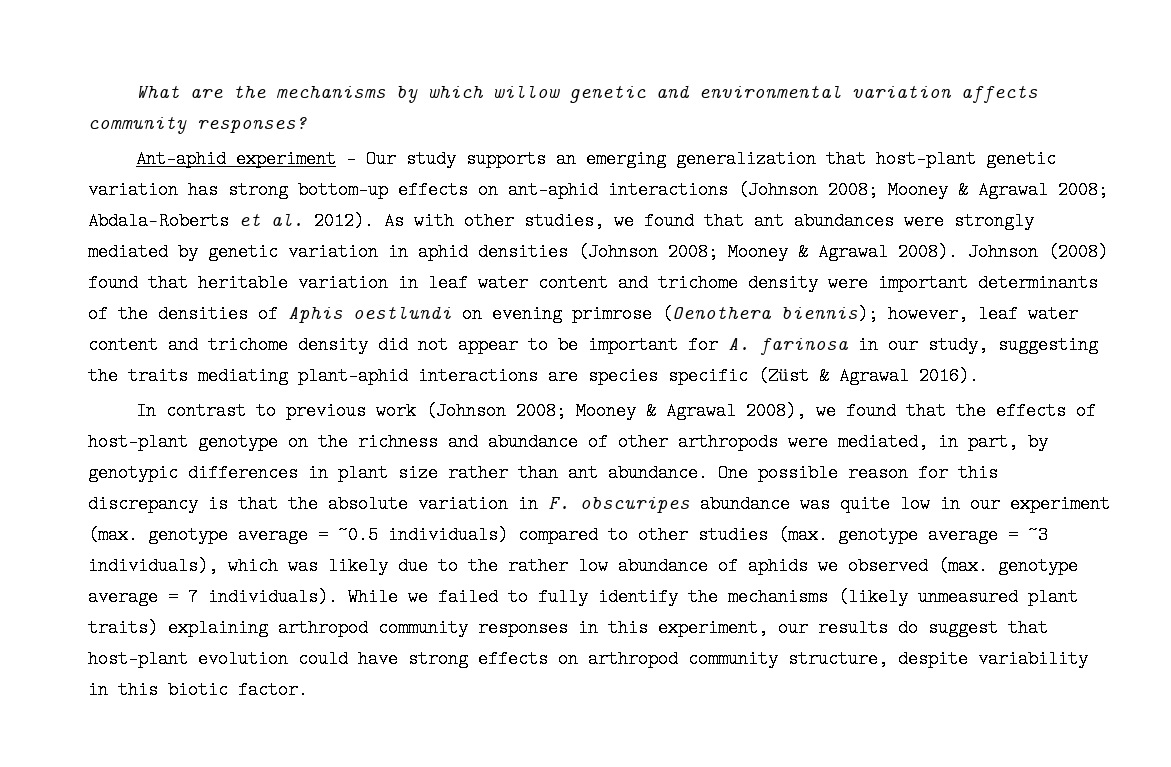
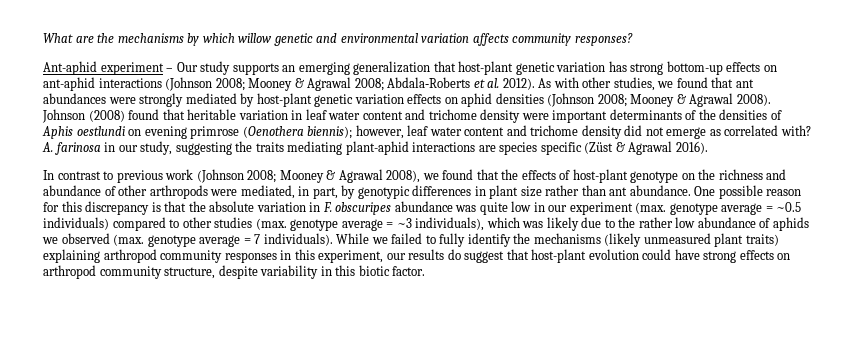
[208,243,408,261] genetic variation in -> [256,93,458,107] host-plant genetic variation effects on
[458,336,718,354] appear to be important for -> [666,125,811,139] emerge as correlated with?

